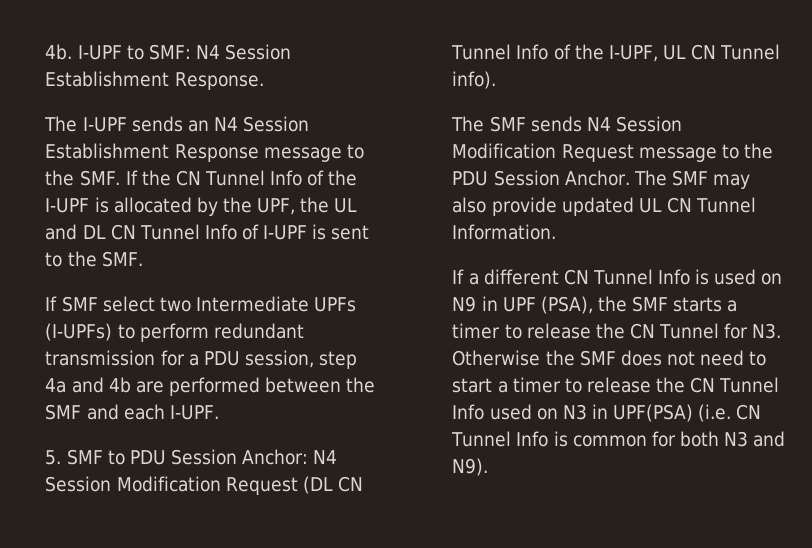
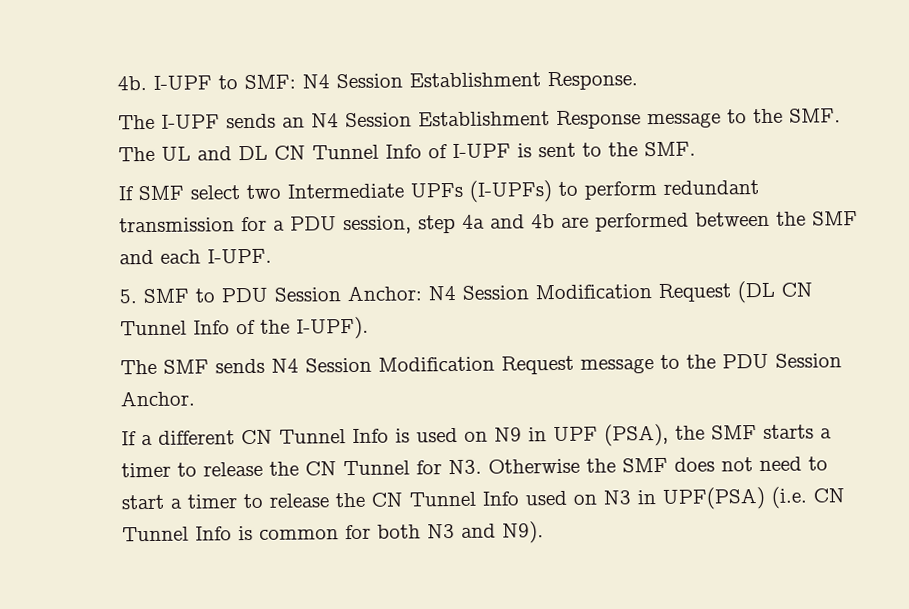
[125,170,358,186] [45,197,330,216] If the CN Tunnel Info of the I-UPF is allocated by the UPF, the -> [117,146,155,162] The
[608,44,781,62] [452,71,497,89] I-UPF, UL CN Tunnel info). -> [295,316,369,340] I-UPF).
[633,170,751,189] [452,197,757,216] [452,224,557,240] The SMF may also provide updated UL CN Tunnel Information. -> (195, 398) none

